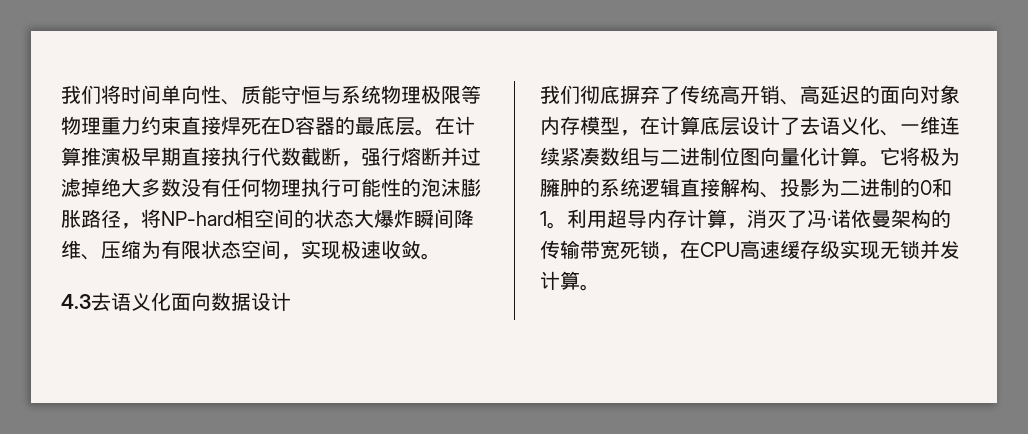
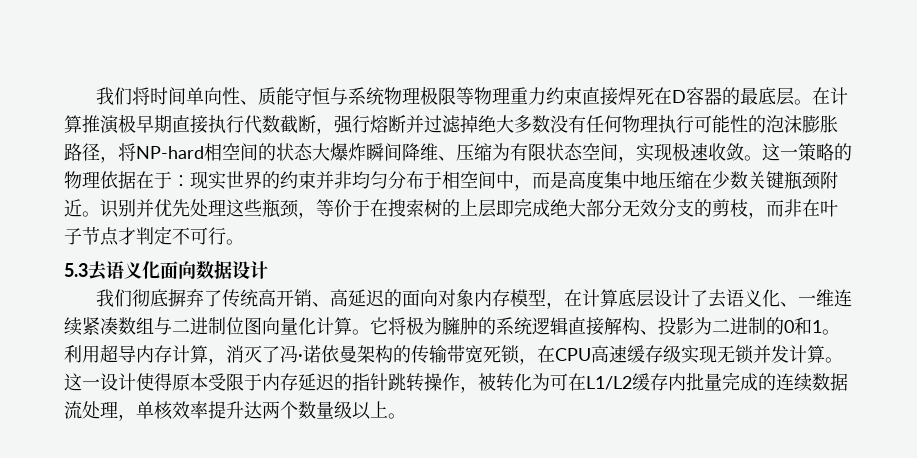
[61,294,91,309] // 4.3 -> [762,143,852,161] [64,171,838,191] [64,198,838,219] [64,226,244,246] [64,263,88,277] 这一策略的物理依据在于：现实世界的约束并非均匀分布于相空间中，而是高度集中地压缩在少数关键瓶颈附近。识别并优先处理这些瓶颈，等价于在搜索树的上层即完成绝大部分无效分支的剪枝，而非在叶子节点才判定不可行。 // 5.3
(600, 287) none -> [64,372,848,393] [64,401,406,421] 这一设计使得原本受限于内存延迟的指针跳转操作，被转化为可在L1/L2缓存内批量完成的连续数据流处理，单核效率提升达两个数量级以上。

